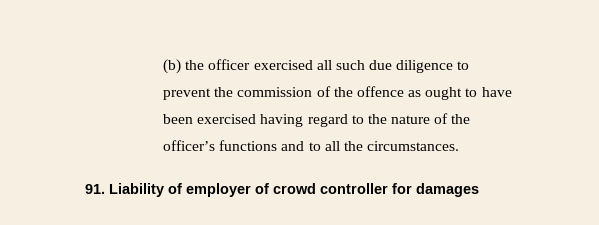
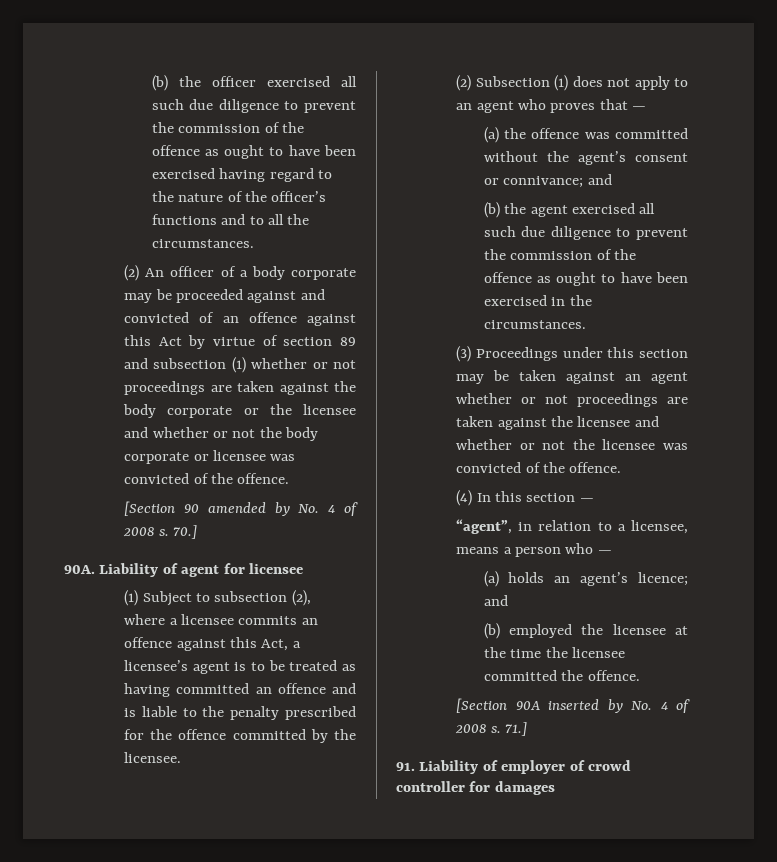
(460, 146) none -> [124,265,356,281] [124,289,325,303] [124,312,356,326] [124,335,356,349] [124,357,356,373] [124,381,357,395] [123,404,356,418] [124,427,319,441] [124,450,296,464] [124,473,290,484] [124,501,358,516] [123,525,198,539] [64,563,304,577] [124,590,311,606] [124,614,318,625] [124,637,301,651] [124,660,356,674] [124,683,356,697] [124,706,356,720] [124,729,356,743] [124,752,182,763] [456,75,688,91] [456,99,647,113] [483,127,688,143] [483,151,688,165] [483,174,612,188] [483,202,656,218] [483,226,688,240] [483,249,636,260] [483,272,688,286] [483,295,592,306] [483,320,586,329] [456,346,688,362] [456,370,688,384] [456,393,688,407] [456,416,659,430] [456,439,688,450] [456,462,622,473] [456,490,594,506] [456,519,688,534] [456,543,612,557] [483,571,688,587] [483,595,508,606] [483,623,688,639] [483,647,625,658] [483,670,640,681] [456,698,690,713] [455,722,528,736] // (2) An officer of a body corporate may be proceeded against and convicted of an offence against this Act by virtue of section 89 and subsection (1) whether or not proceedings are taken against the body corporate or the licensee and whether or not the body corporate or licensee was convicted of the offence. // [Section 90 amended by No. 4 of 2008 s. 70.] // 90A. Liability of agent for licensee // (1) Subject to subsection (2), where a licensee commits an offence against this Act, a licensee’s agent is to be treated as having committed an offence and is liable to the penalty prescribed for the offence committed by the licensee. // (2) Subsection (1) does not apply to an agent who proves that — // (a) the offence was committed without the agent’s consent or connivance; and // (b) the agent exercised all such due diligence to prevent the commission of the offence as ought to have been exercised in the circumstances. // (3) Proceedings under this section may be taken against an agent whether or not proceedings are taken against the licensee and whether or not the licensee was convicted of the offence. // (4) In this section — // “agent”, in relation to a licensee, means a person who — // (a) holds an agent’s licence; and // (b) employed the licensee at the time the licensee committed the offence. // [Section 90A inserted by No. 4 of 2008 s. 71.]

